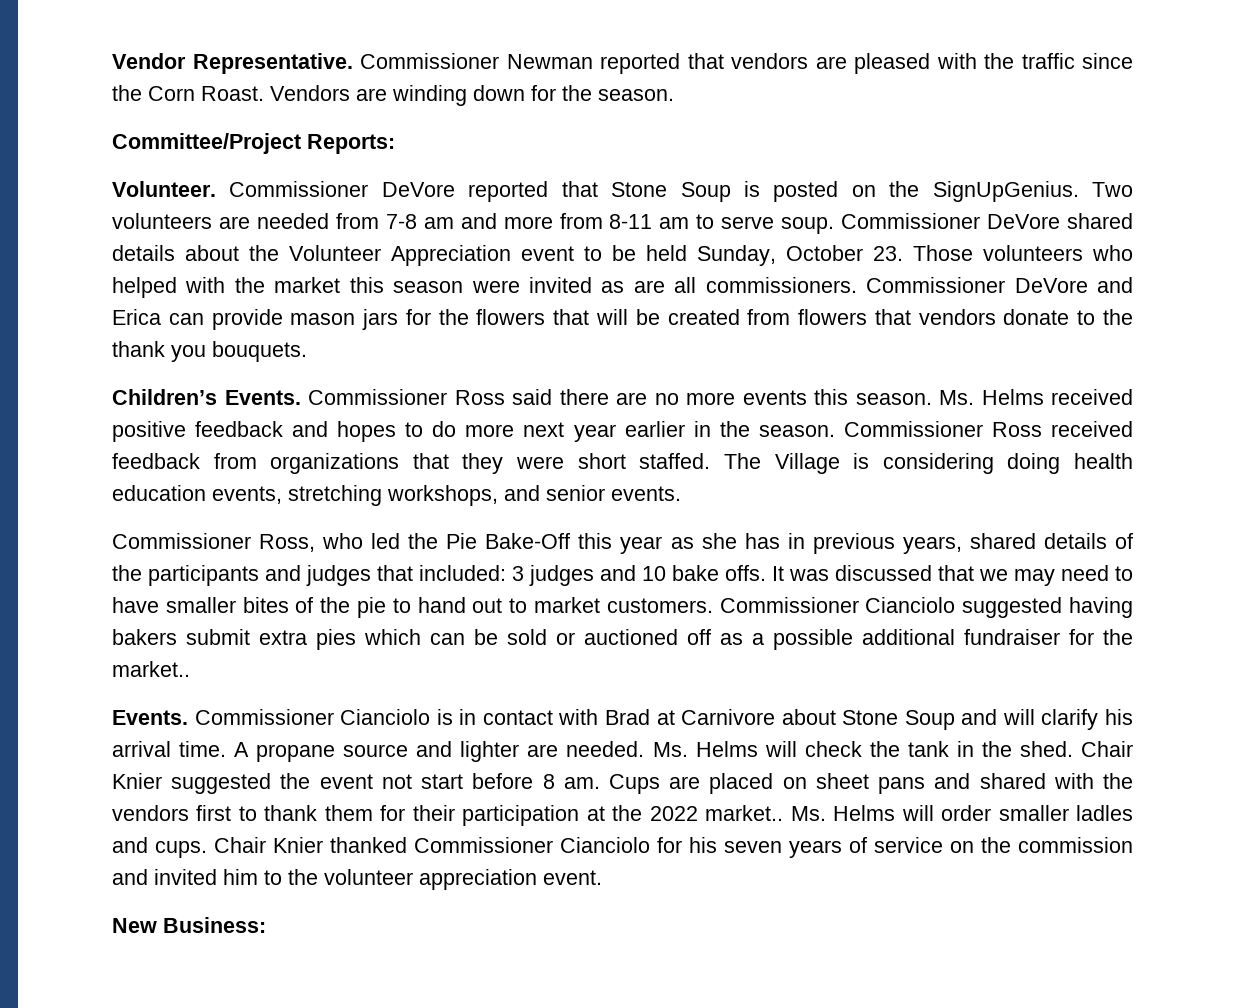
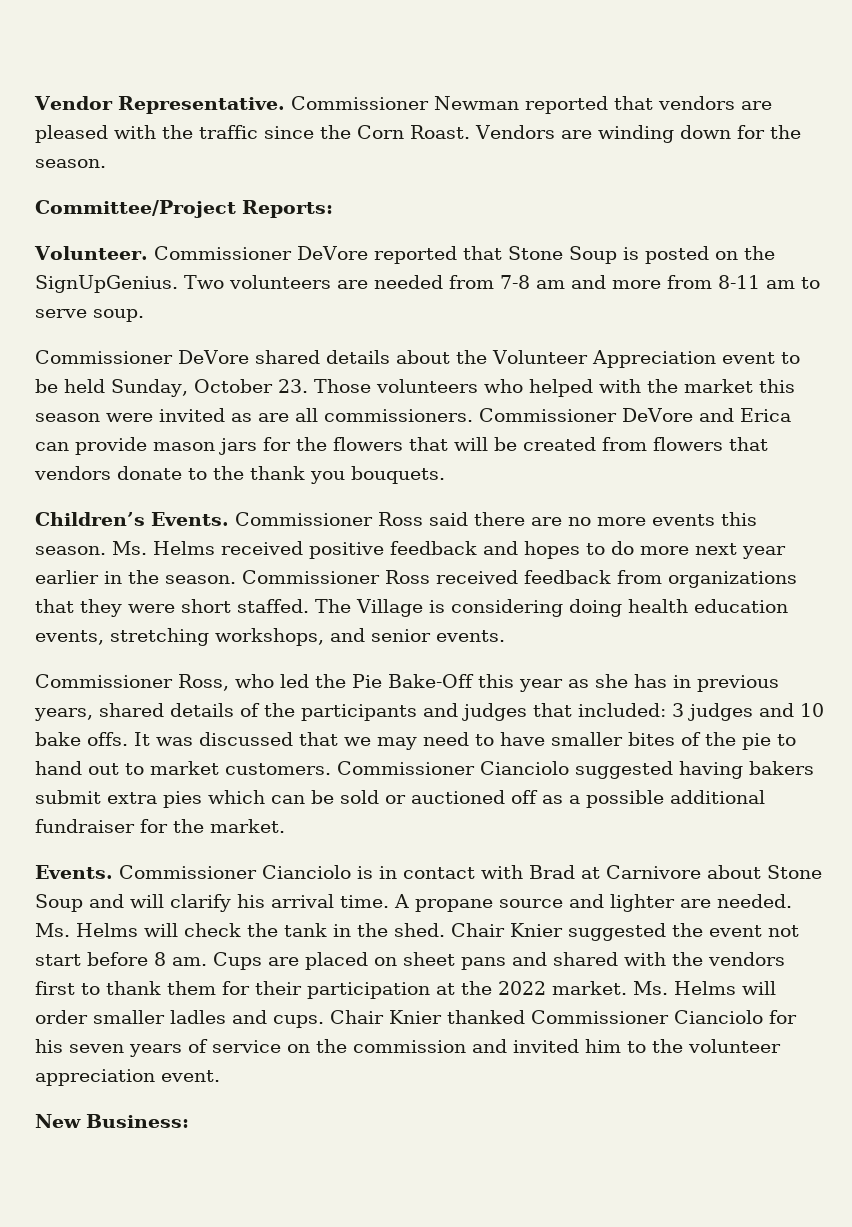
(835, 225) none -> (144, 315) //
[112,661,190,677] market.. -> [210,819,285,833] market.
[705,805,784,821] market.. -> [552,981,627,995] market.

